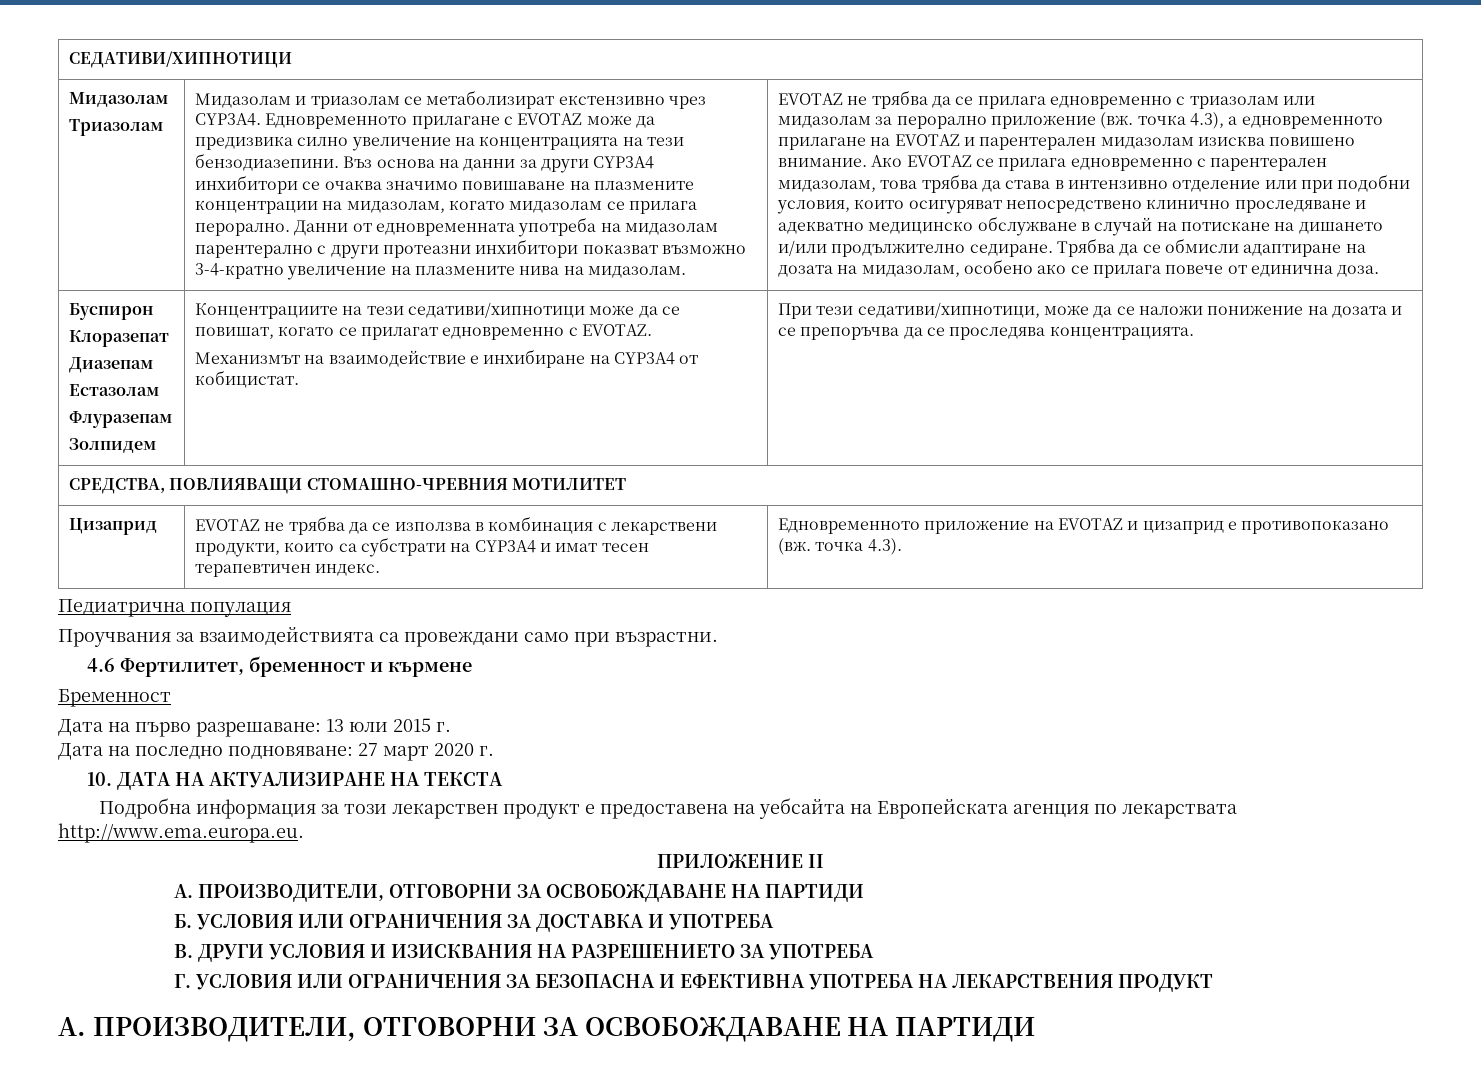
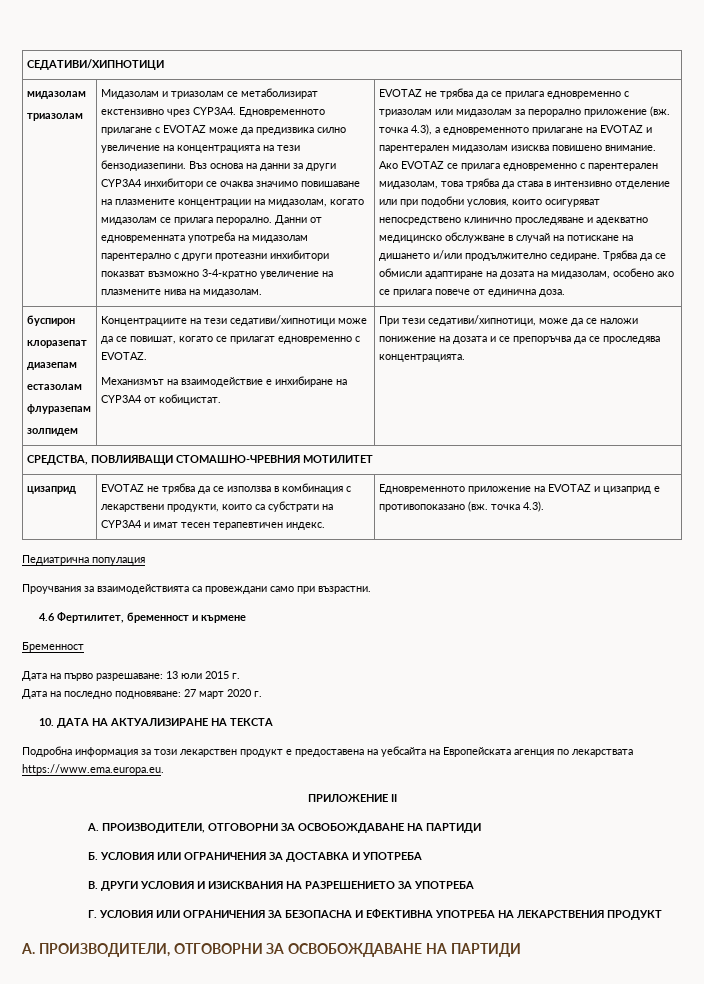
[69,92,169,107] [69,119,164,136] Мидазолам // Триазолам -> [26,91,86,99] [26,113,83,121] мидазолам // триазолам
[69,303,154,320] [69,330,170,347] [69,357,154,373] [69,384,160,396] [69,411,173,428] [69,438,157,453] Буспирон // Клоразепат // Диазепам // Естазолам // Флуразепам // Золпидем -> [26,315,75,326] [26,340,87,348] [26,362,77,370] [26,384,82,390] [26,404,91,414] [26,428,78,436] буспирон // клоразепат // диазепам // естазолам // флуразепам // золпидем
[69,518,158,535] Цизаприд -> [26,486,76,494] цизаприд
[58,823,304,843] http://www.ema.europa.eu. -> [22,764,164,775] https://www.ema.europa.eu.

